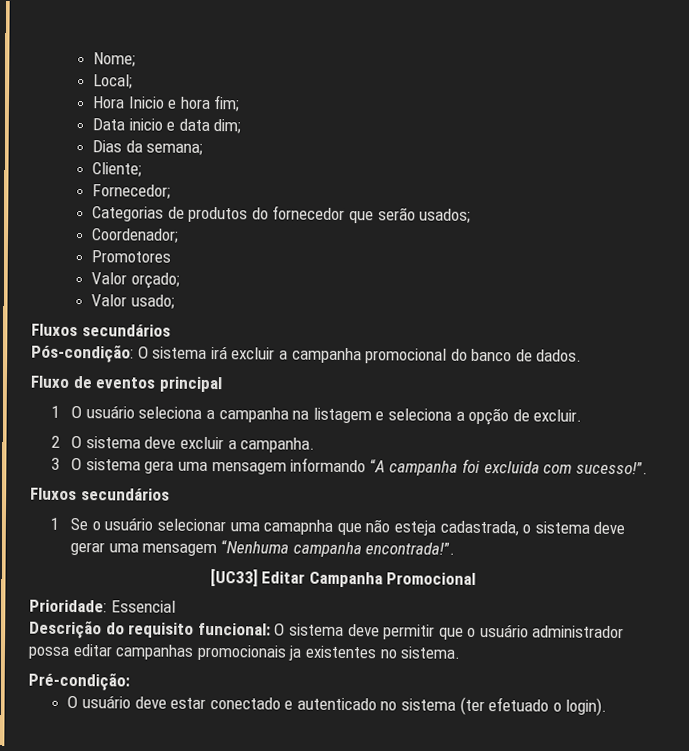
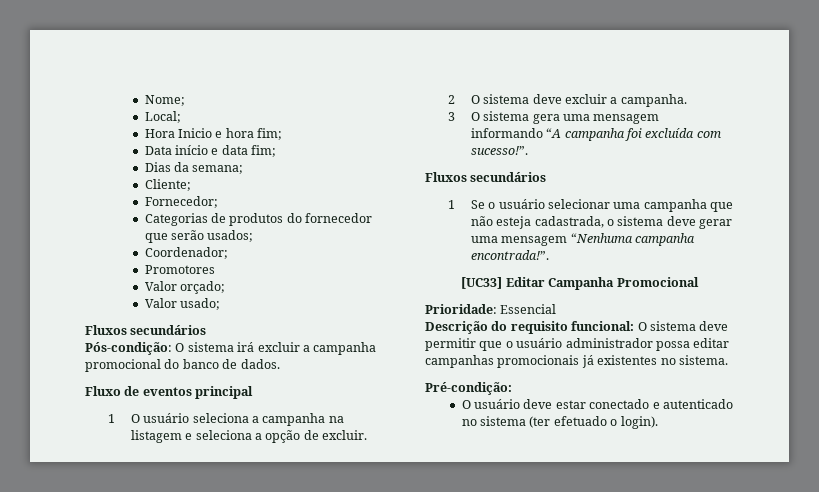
[128,118,163,131] inicio -> [174,145,208,155] início
[213,119,242,134] dim; -> [251,145,277,157] fim;
[483,461,540,474] excluida -> [645,128,695,138] excluída
[263,519,334,535] camapnha -> [643,199,707,212] campanha
[288,645,303,661] ja -> [581,355,594,368] já

